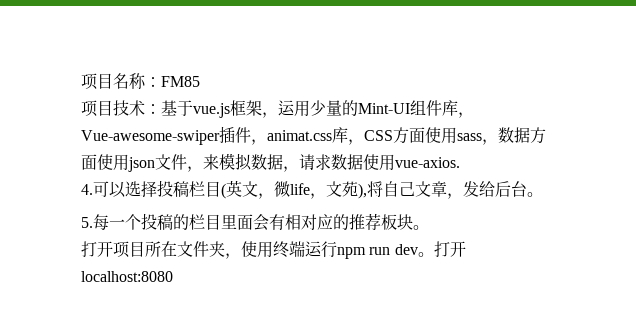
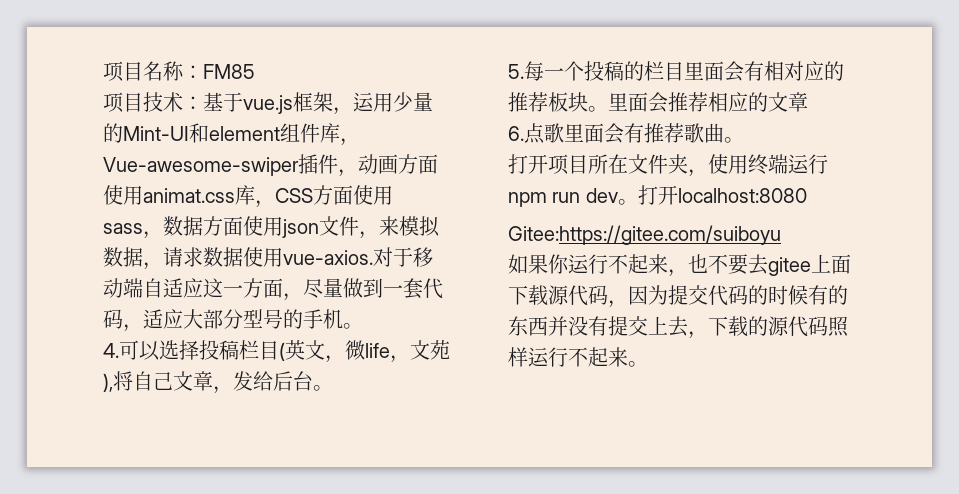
(410, 108) none -> [189,123,280,143] 和element
(267, 142) none -> [358,154,438,174] [103,185,143,205] 动画方面使用
(460, 162) none -> [373,247,433,267] [103,278,443,301] [103,309,363,332] 对于移动端自适应这一方面，尽量做到一套代码，适应大部分型号的手机。
(429, 227) none -> [608,92,808,113] [508,123,744,144] 里面会推荐相应的文章 // 6.点歌里面会有推荐歌曲。
(173, 276) none -> [508,225,781,245] [508,254,851,277] [508,285,848,308] [508,316,849,339] [508,347,648,367] // Gitee:https://gitee.com/suiboyu // 如果你运行不起来，也不要去gitee上面下载源代码，因为提交代码的时候有的东西并没有提交上去，下载的源代码照样运行不起来。

